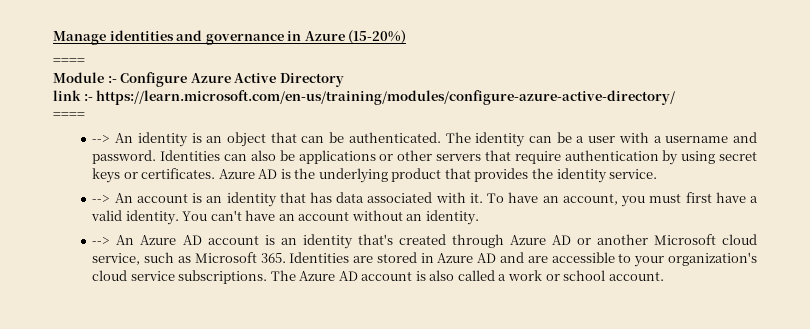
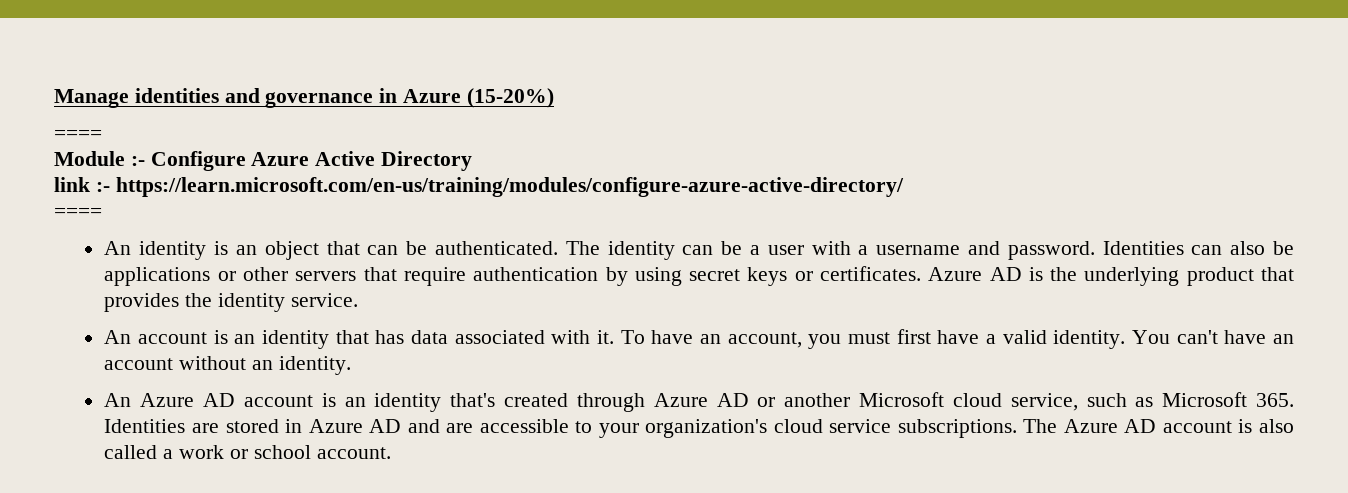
[92,135,111,143] --> -> (102, 213) none
[92,195,111,203] --> -> (358, 300) none
[92,237,111,245] --> -> (351, 365) none

